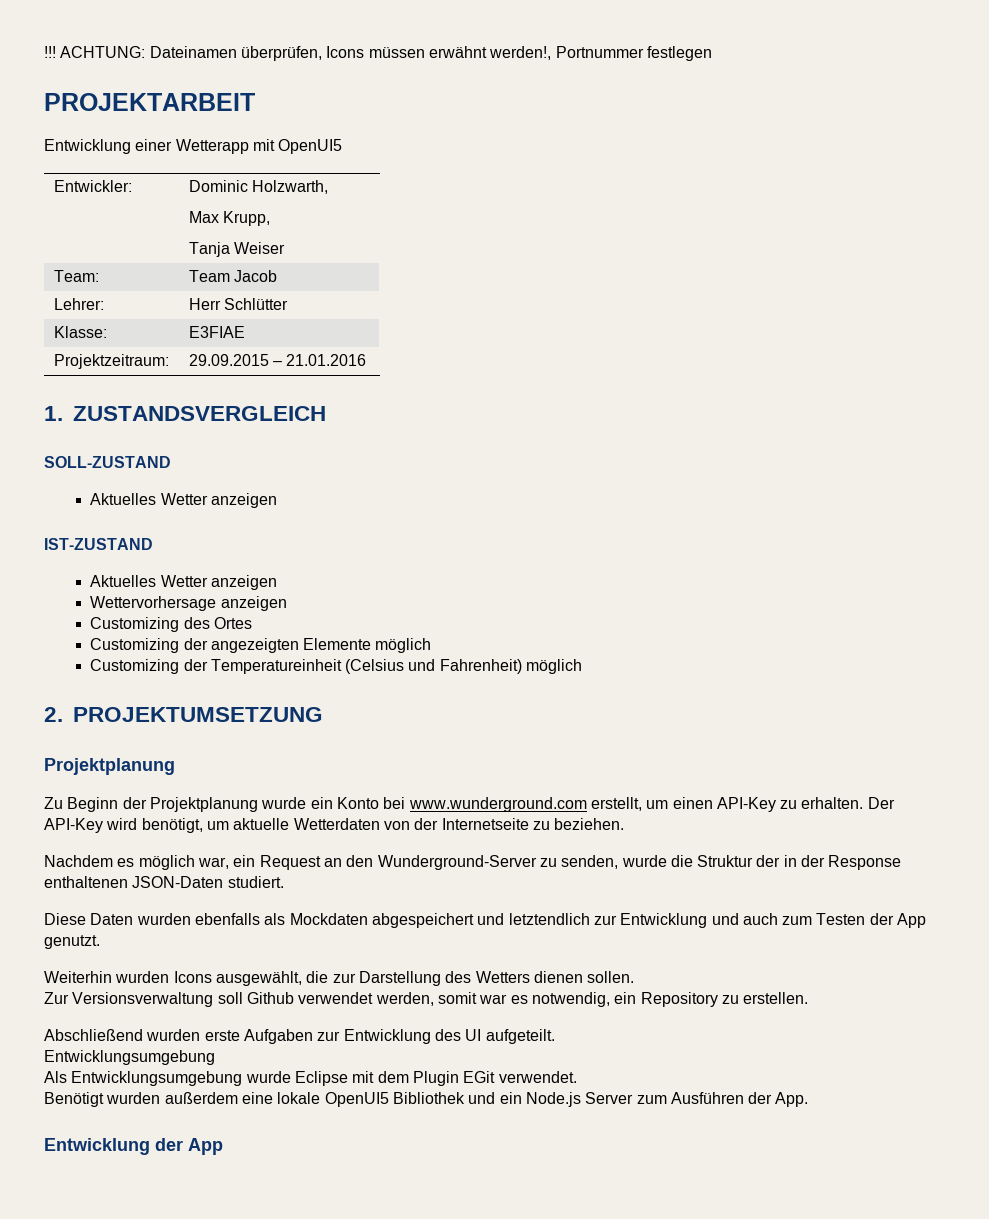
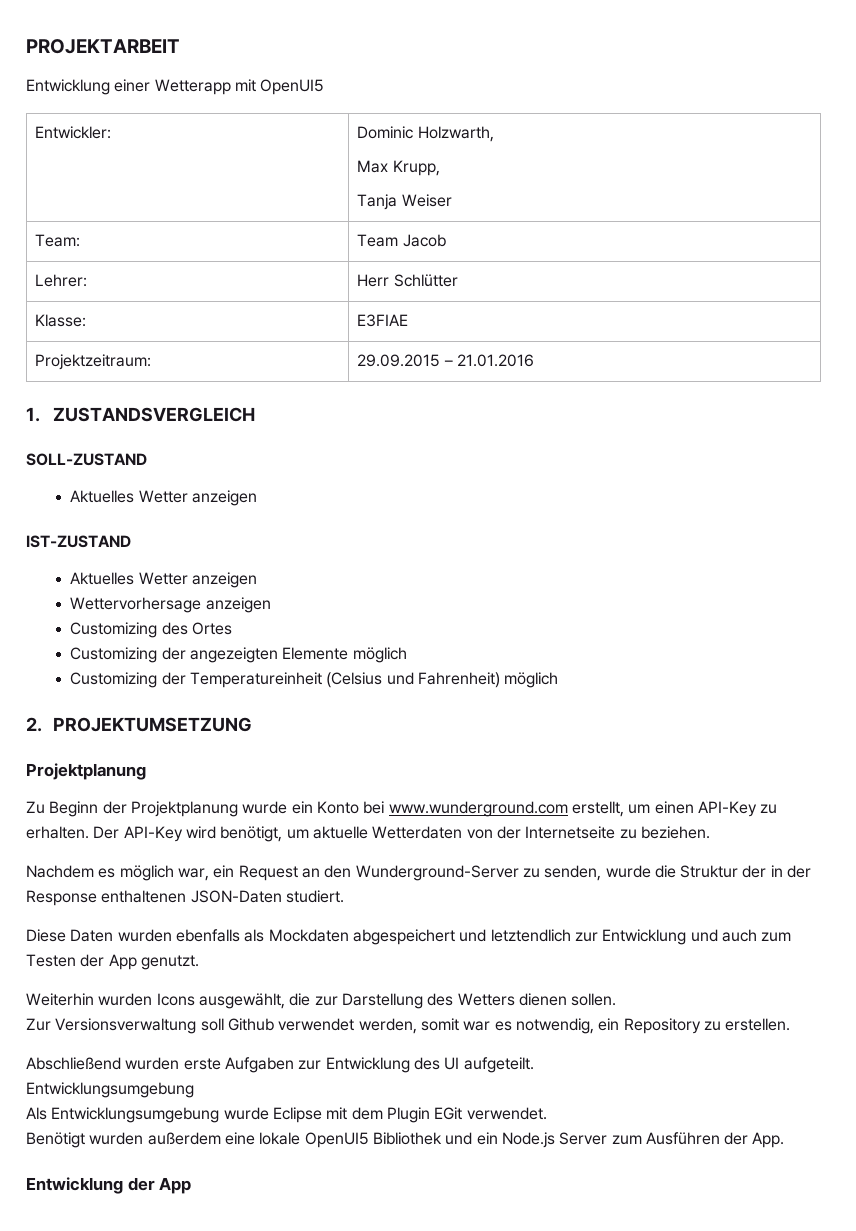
[44,46,712,61] !!! ACHTUNG: Dateinamen überprüfen, Icons müssen erwähnt werden!, Portnummer festlegen // -> (26, 46) none

